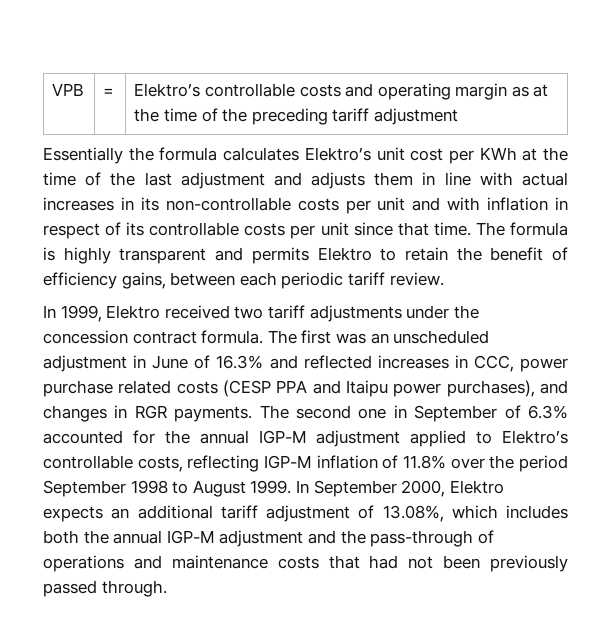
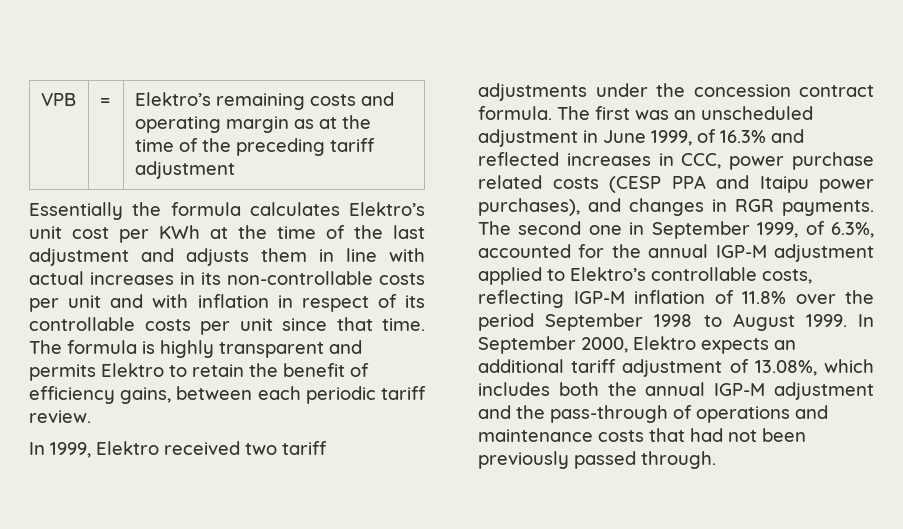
[204,83,295,97] controllable -> [215,93,305,110] remaining
(189, 362) none -> [651,130,692,146] 1999,
[504,405,568,419] of 6.3% -> [757,221,874,238] 1999, of 6.3%,

